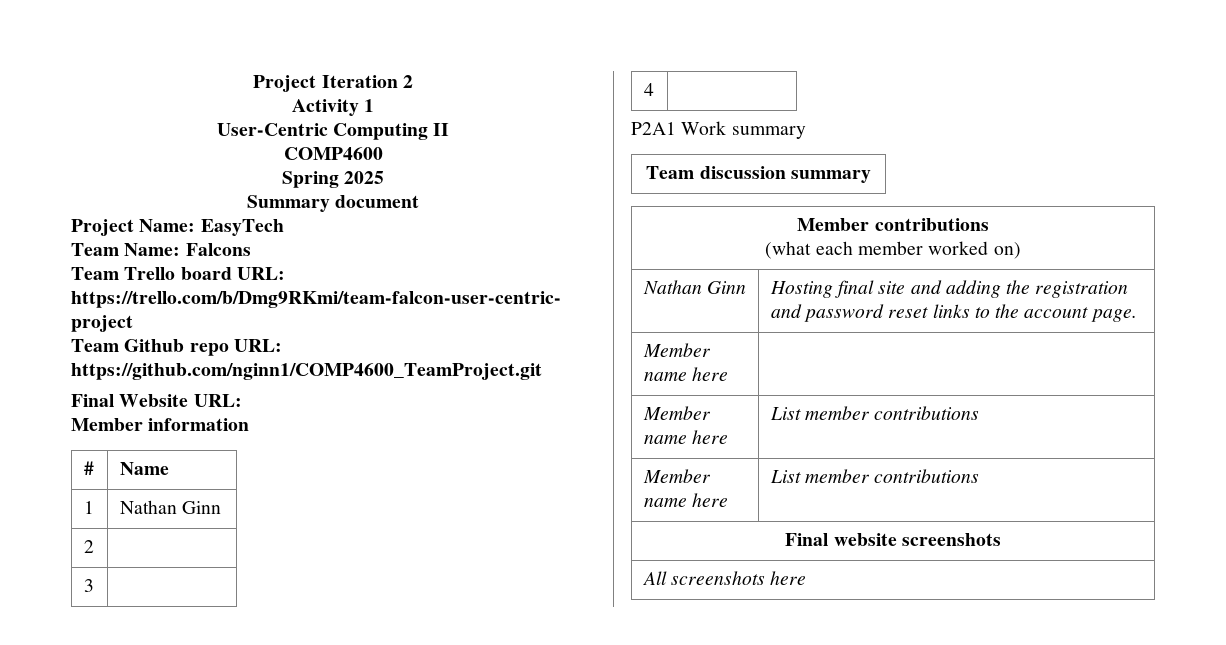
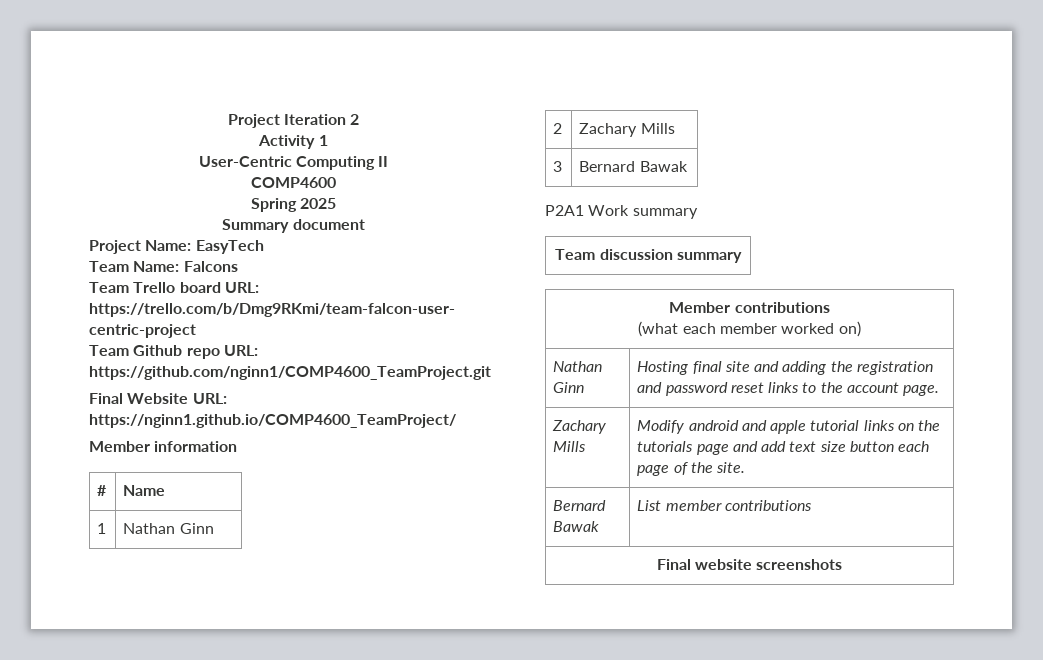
(242, 400) none -> [89,414,456,428] https://nginn1.github.io/COMP4600_TeamProject/
(94, 546) none -> [579,123,675,137] Zachary Mills
[643,83,654,96] // 4 | -> [579,161,688,172] Bernard Bawak
[642,343,711,357] [643,367,729,381] [642,406,711,420] [643,430,729,444] [769,406,980,420] [642,469,711,483] [643,493,729,507] Member name here | // Member name here | List member contributions // Member name here -> [552,420,607,434] [553,441,587,452] [637,420,941,434] [637,441,930,455] [637,462,746,476] [553,500,607,511] [553,521,600,532] Zachary Mills | Modify android and apple tutorial links on the tutorials page and add text size button each page of the site. // Bernard Bawak
[642,571,807,585] // All screenshots here -> (843, 564) none

